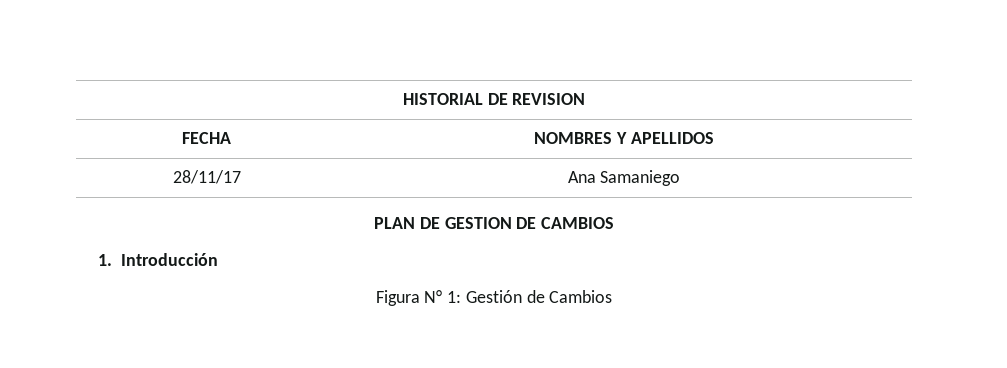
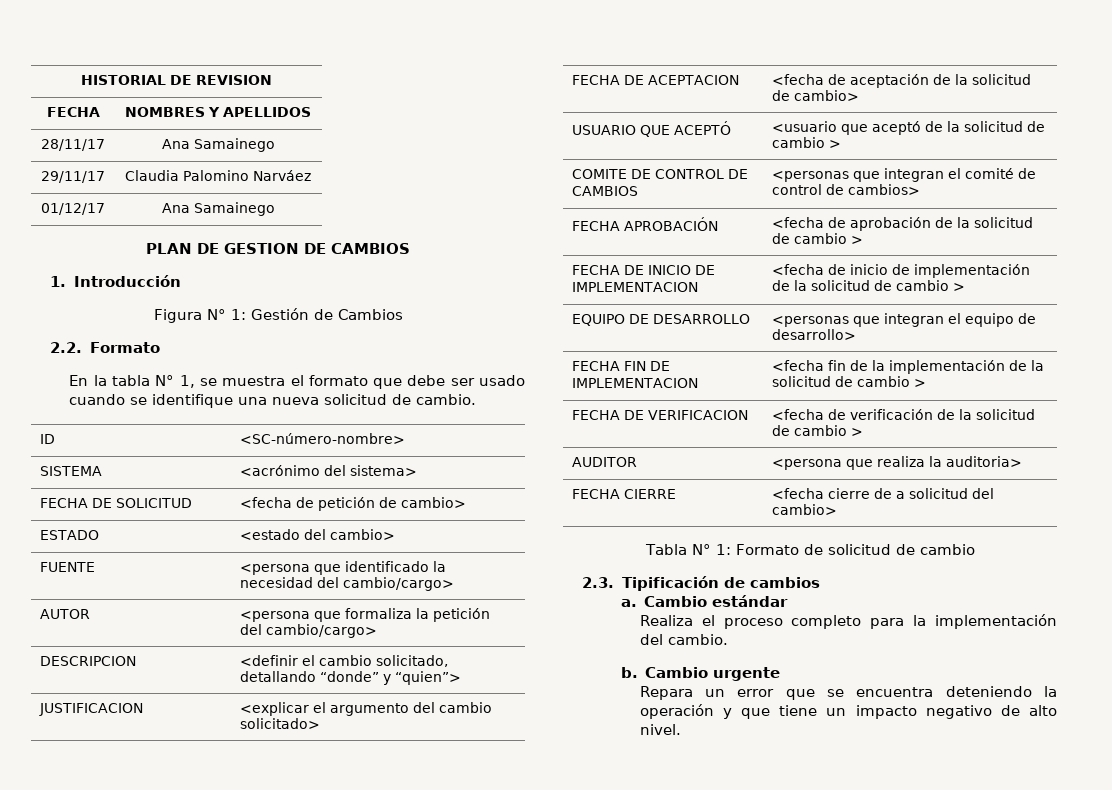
[600,170,681,186] Samaniego -> [193,138,275,152] [41,171,105,183] [125,170,311,181] [41,203,105,215] [161,202,275,216] Samainego // 29/11/17 | Claudia Palomino Narváez // 01/12/17 | Ana Samainego
(613, 296) none -> [50,342,160,353] [69,375,526,389] [69,394,477,408] [40,434,56,444] [240,433,406,444] [40,466,103,476] [240,465,418,476] [40,498,193,508] [240,497,467,511] [40,530,100,540] [240,529,396,540] [40,562,96,572] [240,561,447,575] [240,577,455,591] [40,609,91,619] [240,608,491,622] [240,624,378,638] [40,656,137,666] [240,655,449,667] [240,671,462,685] [39,703,144,716] [240,702,493,716] [240,718,321,729] [572,75,740,85] [772,74,1032,88] [772,90,860,101] [572,121,732,137] [772,121,1046,135] [772,137,842,148] [572,169,749,179] [572,186,639,196] [772,168,1037,182] [772,184,921,195] [572,217,719,231] [772,217,1034,231] [772,233,864,244] [572,265,716,275] [572,282,699,292] [772,264,1031,278] [772,280,966,291] [572,314,751,326] [772,313,1037,327] [772,329,857,340] [572,361,671,371] [572,378,699,388] [772,360,1045,374] [772,376,927,387] [572,410,749,420] [772,409,1036,420] [772,425,864,436] [572,457,638,467] [772,456,1023,470] [572,489,677,499] [772,488,995,499] [772,504,838,515] [644,544,975,555] [582,576,820,591] [620,595,789,607] [639,614,1057,629] [639,634,728,645] [620,667,781,681] [639,686,1057,700] [639,704,1057,719] [639,724,681,735] // 2.2. Formato // En la tabla N° 1, se muestra el formato que debe ser usado cuando se identifique una nueva solicitud de cambio. // ID | <SC-número-nombre> // SISTEMA | <acrónimo del sistema> // FECHA DE SOLICITUD | <fecha de petición de cambio> // ESTADO | <estado del cambio> // FUENTE | <persona que identificado la necesidad del cambio/cargo> // AUTOR | <persona que formaliza la petición del cambio/cargo> // DESCRIPCION | <definir el cambio solicitado, detallando “donde” y “quien”> // JUSTIFICACION | <explicar el argumento del cambio solicitado> // FECHA DE ACEPTACION | <fecha de aceptación de la solicitud de cambio> // USUARIO QUE ACEPTÓ | <usuario que aceptó de la solicitud de cambio > // COMITE DE CONTROL DE CAMBIOS | <personas que integran el comité de control de cambios> // FECHA APROBACIÓN | <fecha de aprobación de la solicitud de cambio > // FECHA DE INICIO DE IMPLEMENTACION | <fecha de inicio de implementación de la solicitud de cambio > // EQUIPO DE DESARROLLO | <personas que integran el equipo de desarrollo> // FECHA FIN DE IMPLEMENTACION | <fecha fin de la implementación de la solicitud de cambio > // FECHA DE VERIFICACION | <fecha de verificación de la solicitud de cambio > // AUDITOR | <persona que realiza la auditoria> // FECHA CIERRE | <fecha cierre de a solicitud del cambio> // Tabla N° 1: Formato de solicitud de cambio // 2.3. Tipificación de cambios // a. Cambio estándar // Realiza el proceso completo para la implementación del cambio. // b. Cambio urgente // Repara un error que se encuentra deteniendo la operación y que tiene un impacto negativo de alto nivel.

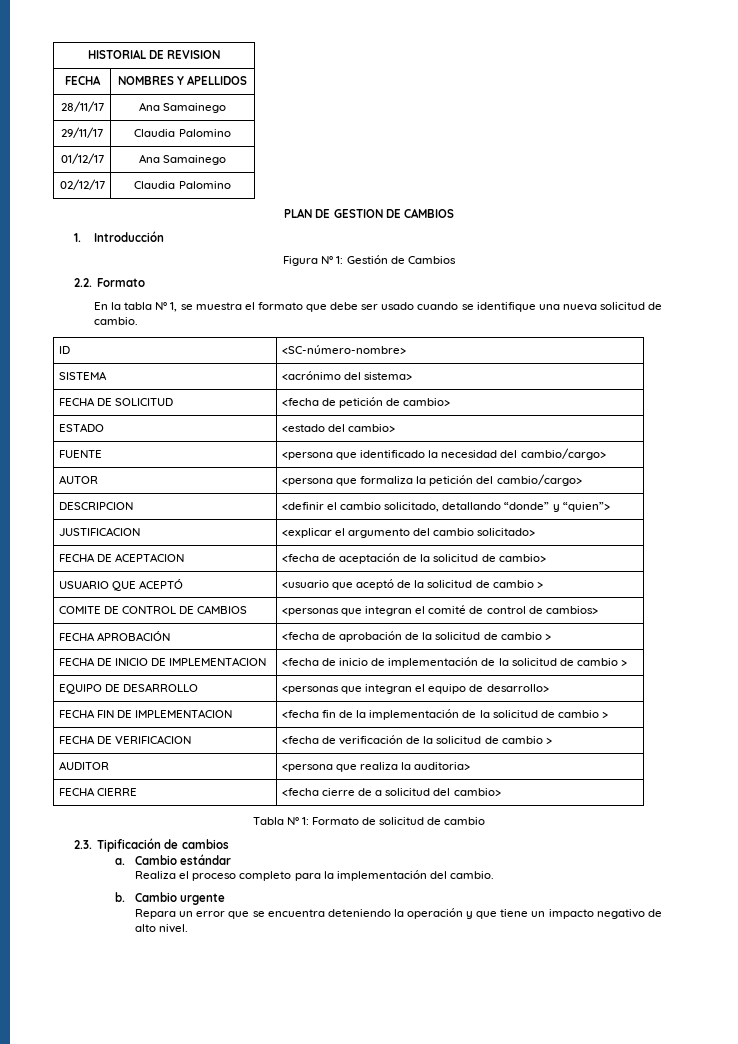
[252,170,311,181] Narváez -> (231, 133) none
(275, 209) none -> [59,179,105,190] [134,181,231,189] // 02/12/17 | Claudia Palomino

